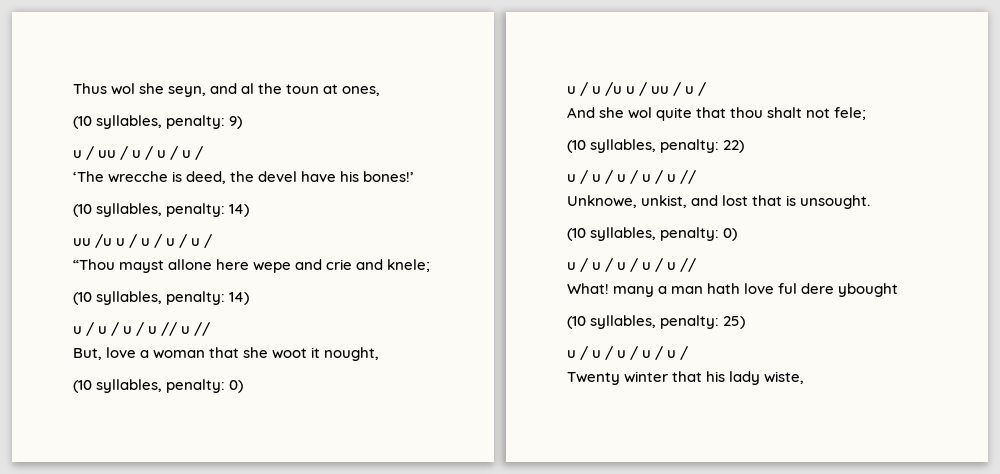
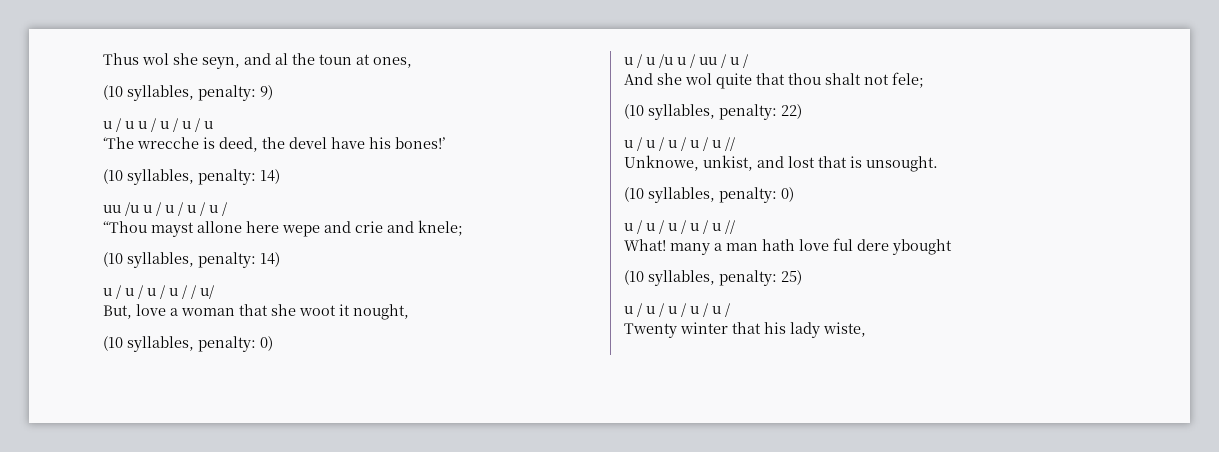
[98,146,204,160] uu / u / u / u / -> [125,118,213,132] u u / u / u / u
[161,322,211,336] // u // -> [182,285,214,299] / / u/

